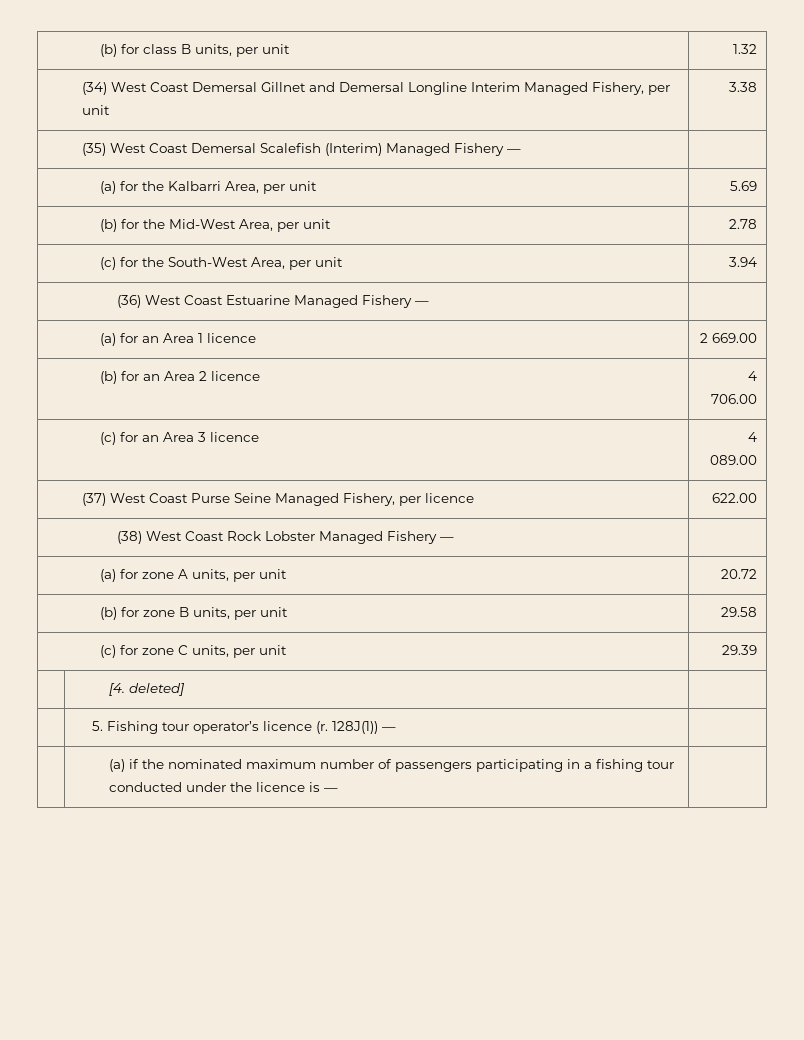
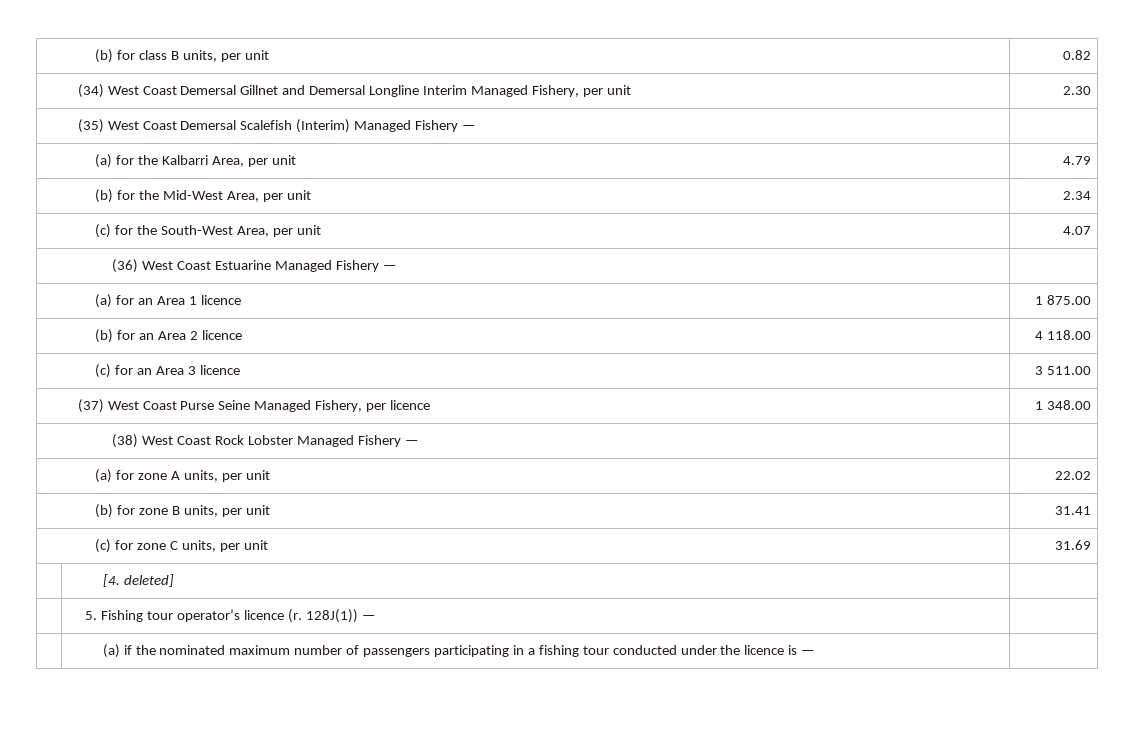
[732,44,757,54] 1.32 -> [1062,50,1091,60] 0.82
[728,82,757,92] 3.38 -> [1062,86,1091,95] 2.30
[729,181,757,191] 5.69 -> [1062,156,1091,165] 4.79
[728,219,757,229] 2.78 -> [1062,191,1091,200] 2.34
[728,257,757,267] 3.94 -> [1062,226,1091,235] 4.07
[699,333,757,343] 2 669.00 -> [1034,295,1091,305] 1 875.00
[710,394,757,404] 706.00 -> [1046,330,1091,340] 118.00
[747,432,757,442] [709,455,757,465] 4 089.00 -> [1034,366,1091,375] 3 511.00
[711,493,757,503] 622.00 -> [1034,400,1091,410] 1 348.00
[720,569,757,579] 20.72 -> [1054,471,1091,480] 22.02
[720,607,757,617] 29.58 -> [1054,506,1091,515] 31.41
[721,645,757,655] 29.39 -> [1054,540,1091,550] 31.69

